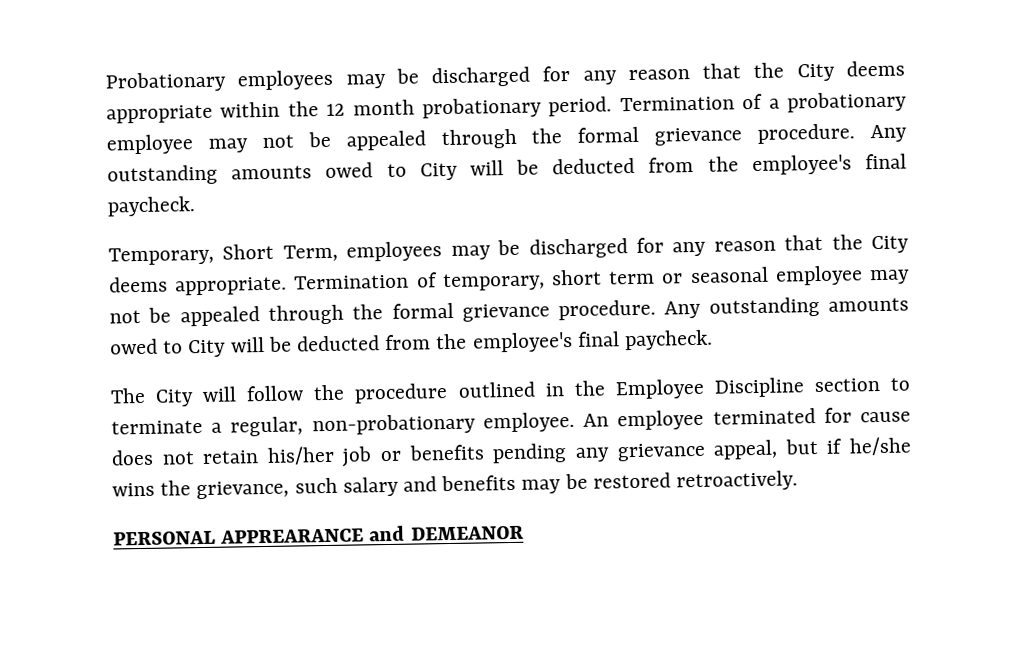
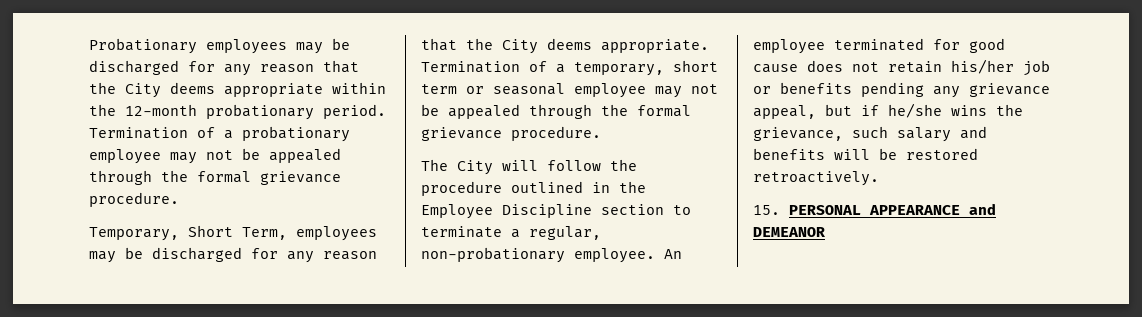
[326,99,415,116] 12 month -> [125,104,197,116] 12-month
[869,124,907,143] [107,153,907,186] [107,196,196,217] Any outstanding amounts owed to City will be deducted from the employee's final paycheck. -> (179, 199) none
(438, 280) none -> [556,64,565,73] a
[664,296,909,319] [110,329,714,358] Any outstanding amounts owed to City will be deducted from the employee's final paycheck. -> (601, 133) none
(852, 415) none -> [969,38,1005,53] good
[521,479,562,494] may -> [834,149,870,160] will
[113,528,365,546] PERSONAL APPREARANCE -> [753,205,960,215] 15. PERSONAL APPEARANCE

